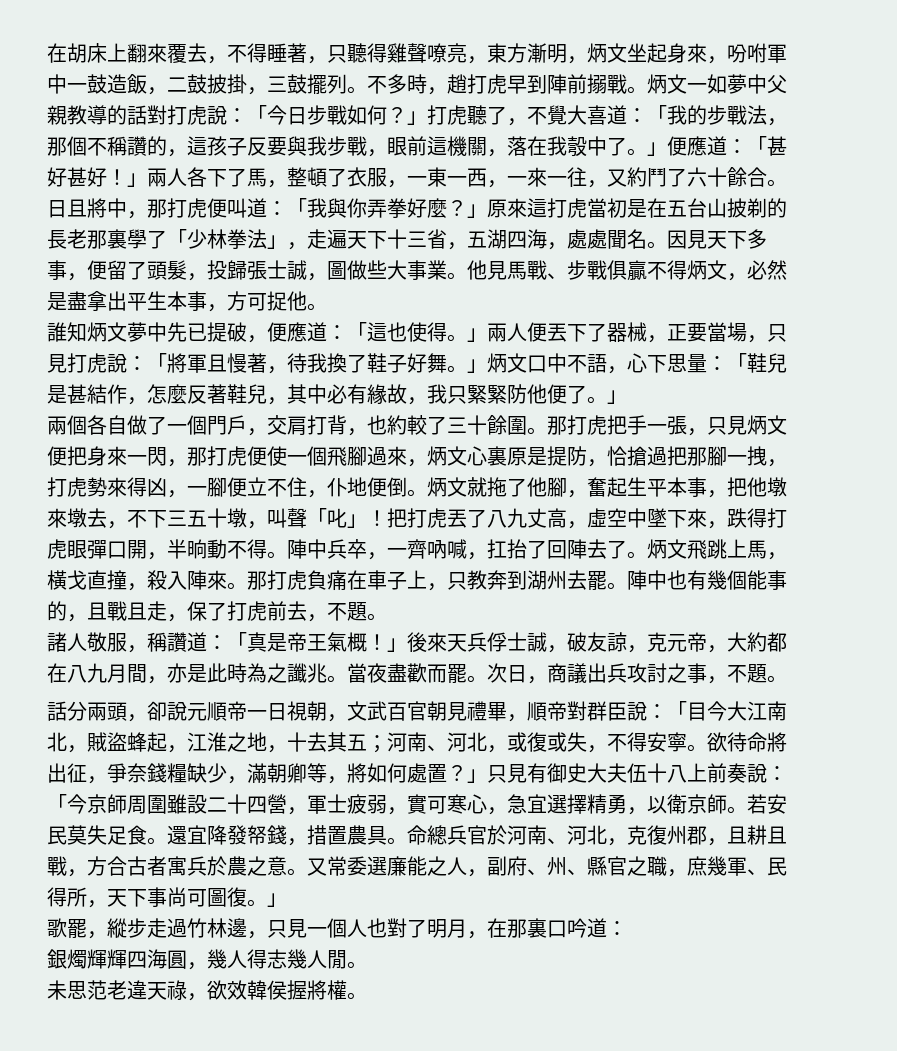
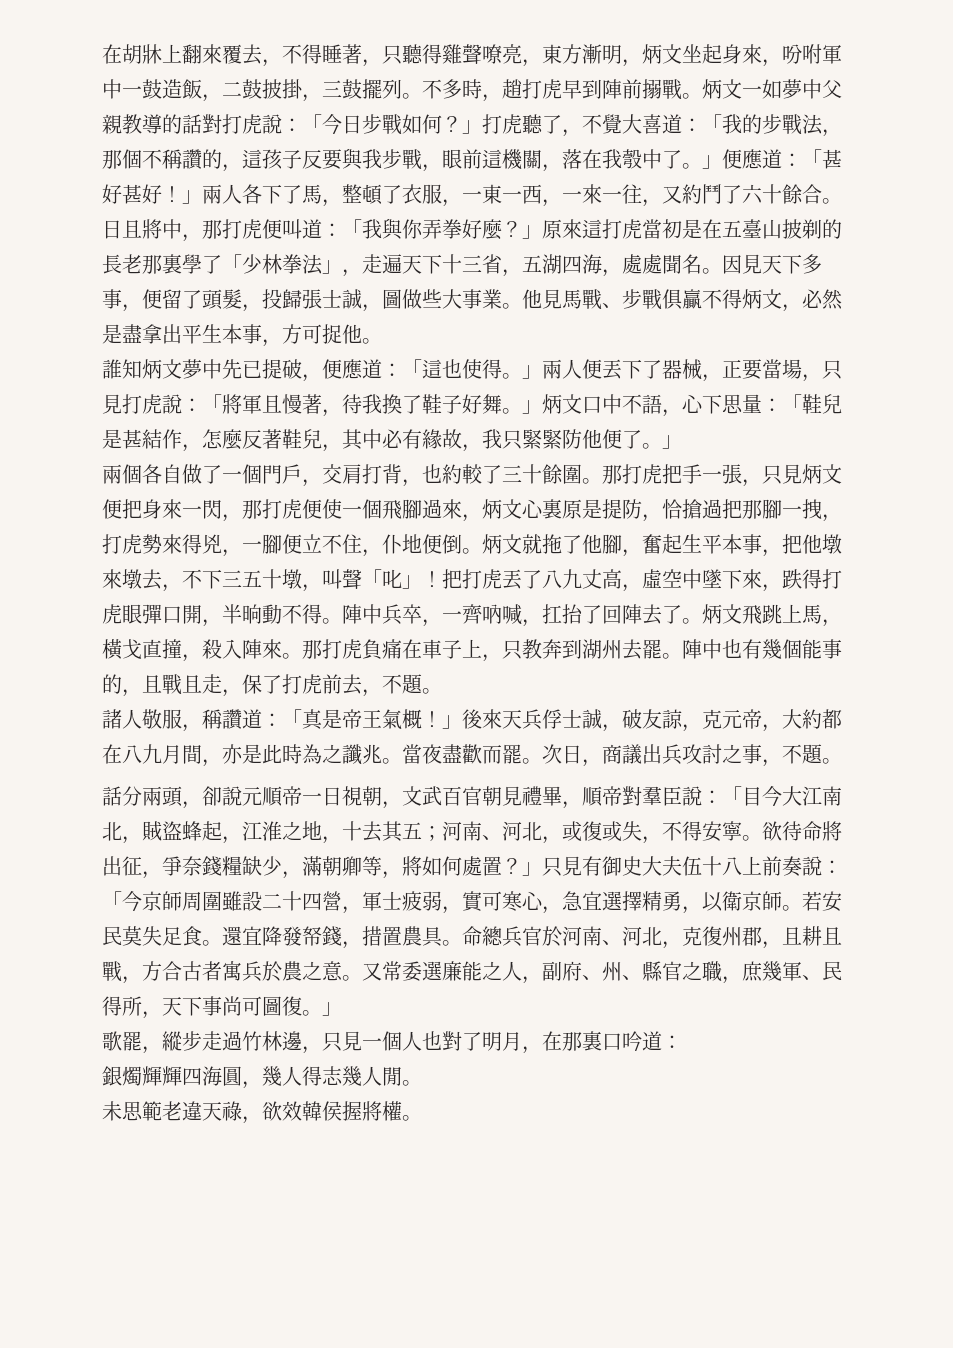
[87,43,107,63] 床 -> [142,44,162,64] 牀
[687,198,707,218] 台 -> [742,219,762,238] 臺
[147,477,167,497] 凶 -> [202,534,222,554] 兇
[587,701,607,721] 群 -> [642,786,662,805] 羣
[87,980,107,1000] 范 -> [142,1101,162,1121] 範

